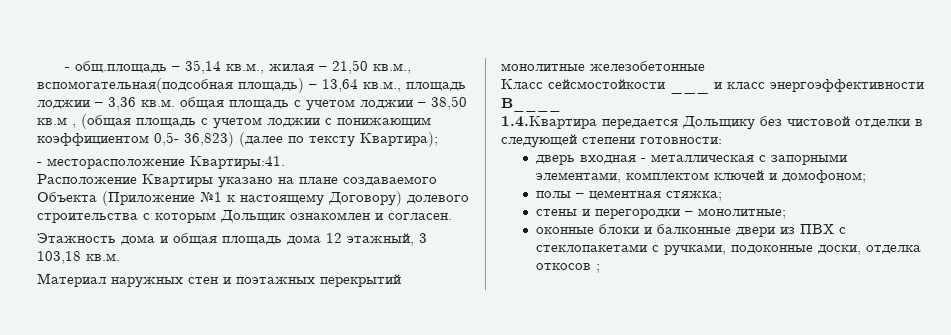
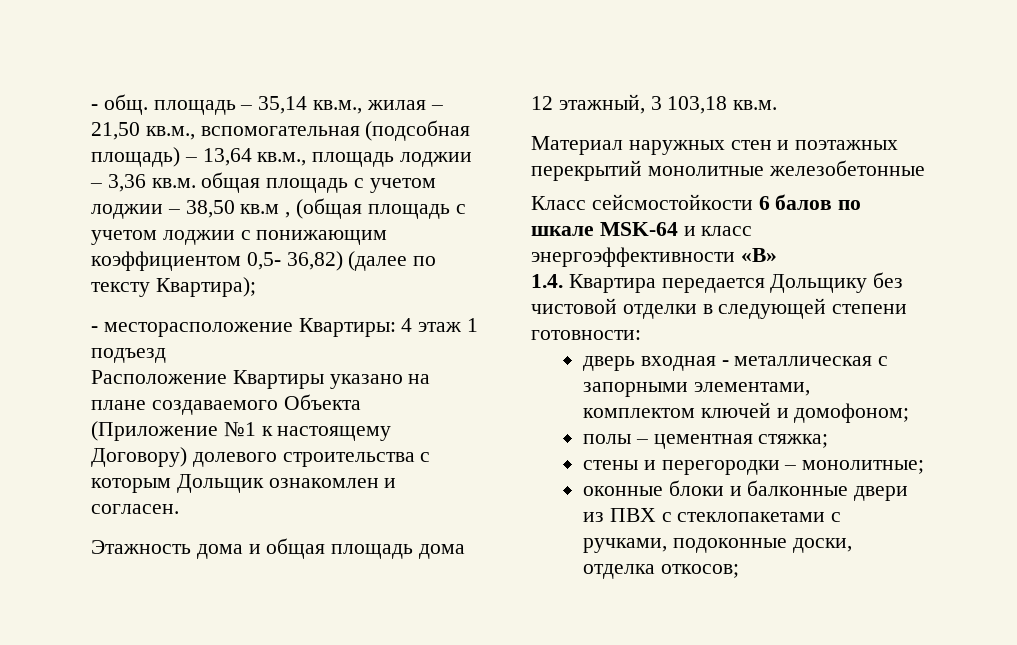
[65,61,168,73] - общ.площадь -> [91,94,236,115] - общ. площадь
[37,78,233,93] вспомогательная(подсобная -> [200,120,471,141] вспомогательная (подсобная
[184,132,234,147] 36,823) -> [286,251,343,271] 36,82)
[190,156,285,169] Квартиры:41. -> [298,318,479,337] [91,348,166,363] Квартиры: 4 этаж 1 подъезд
[670,89,709,94] [714,79,924,92] [501,98,561,112] [501,116,597,129] ___ и класс энергоэффективности В____ // 1.4.Квартира -> [758,194,862,210] [531,222,753,236] [531,247,777,267] [531,274,656,293] 6 балов по шкале MSK-64 и класс энергоэффективности «В» // 1.4. Квартира
[536,263,601,273] откосов ; -> [660,564,739,578] откосов;

